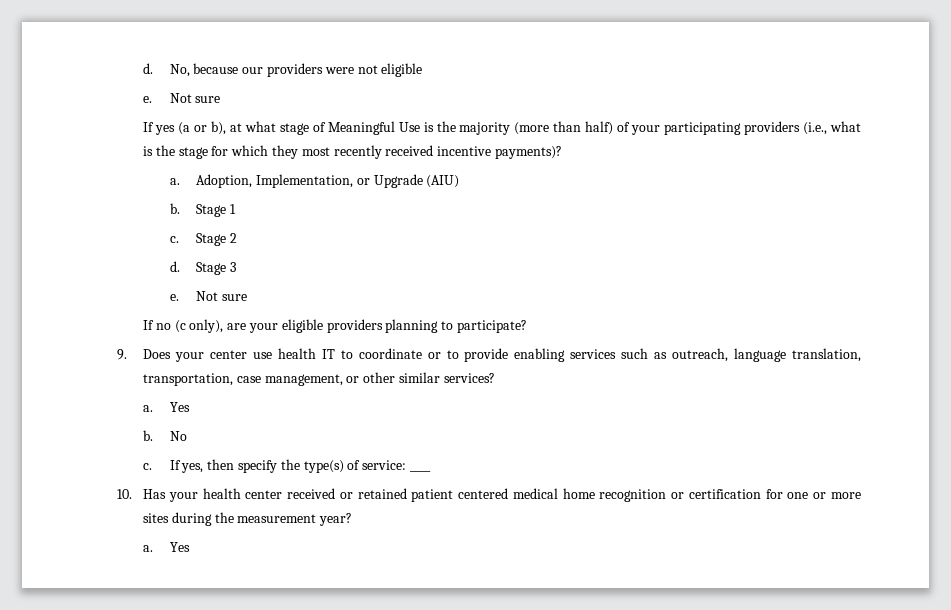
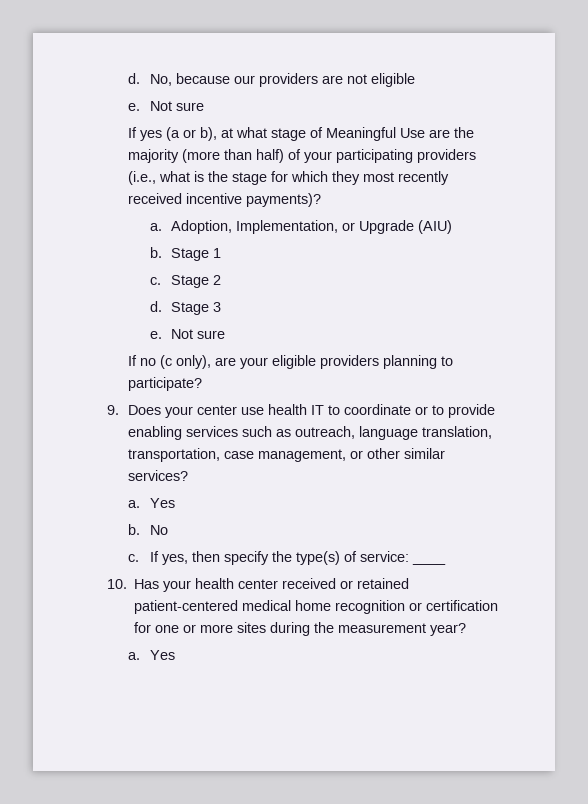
[324,67,354,74] were -> [321,75,343,84] are
[423,122,434,132] is -> [429,129,451,138] are
[411,488,509,502] patient centered -> [133,600,238,614] patient-centered

